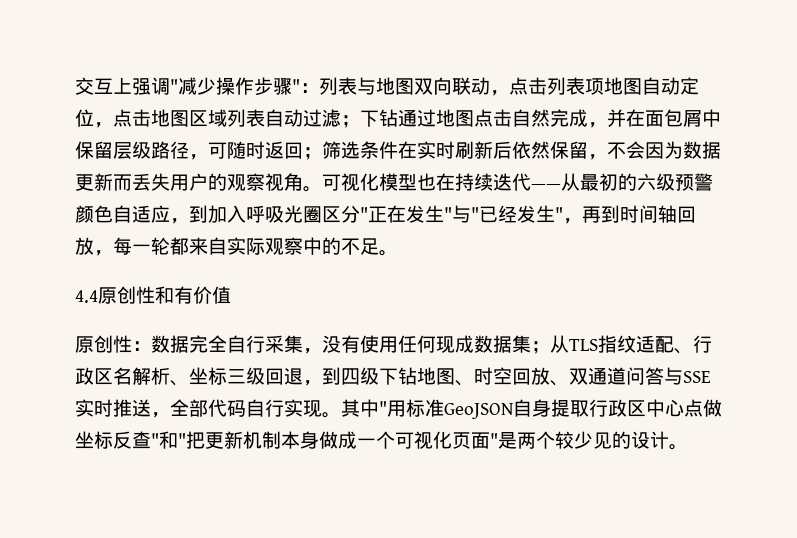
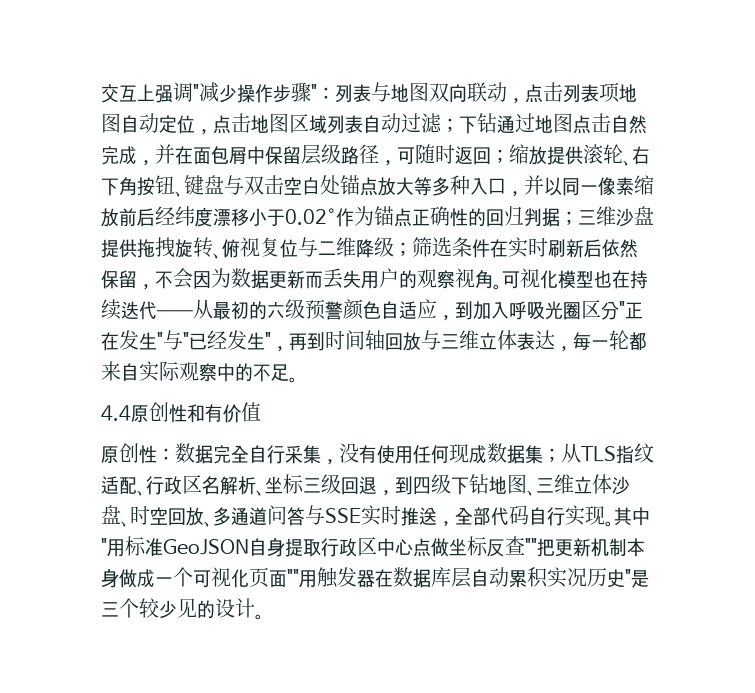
(322, 153) none -> [509,144,650,166] [101,175,654,197] [101,206,654,227] [101,237,412,259] 缩放提供滚轮、右下角按钮、键盘与双击空白处锚点放大等多种入口，并以同一像素缩放前后经纬度漂移小于0.02°作为锚点正确性的回归判据；三维沙盘提供拖拽旋转、俯视复位与二维降级；
(94, 246) none -> [421,330,555,351] 与三维立体表达
(474, 383) none -> [536,474,630,495] [101,505,130,527] 三维立体沙盘、
[569,368,588,385] 双 -> [213,507,231,526] 多
[151,431,186,449] "和" -> [525,538,537,554] ""
[490,432,536,449] "是两 -> [287,567,649,588] [101,602,119,617] ""用触发器在数据库层自动累积实况历史"是三

